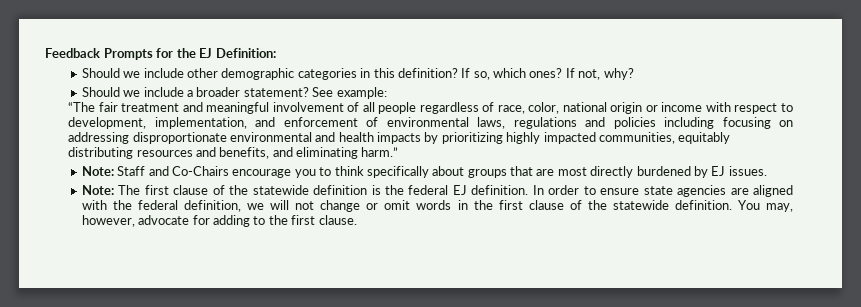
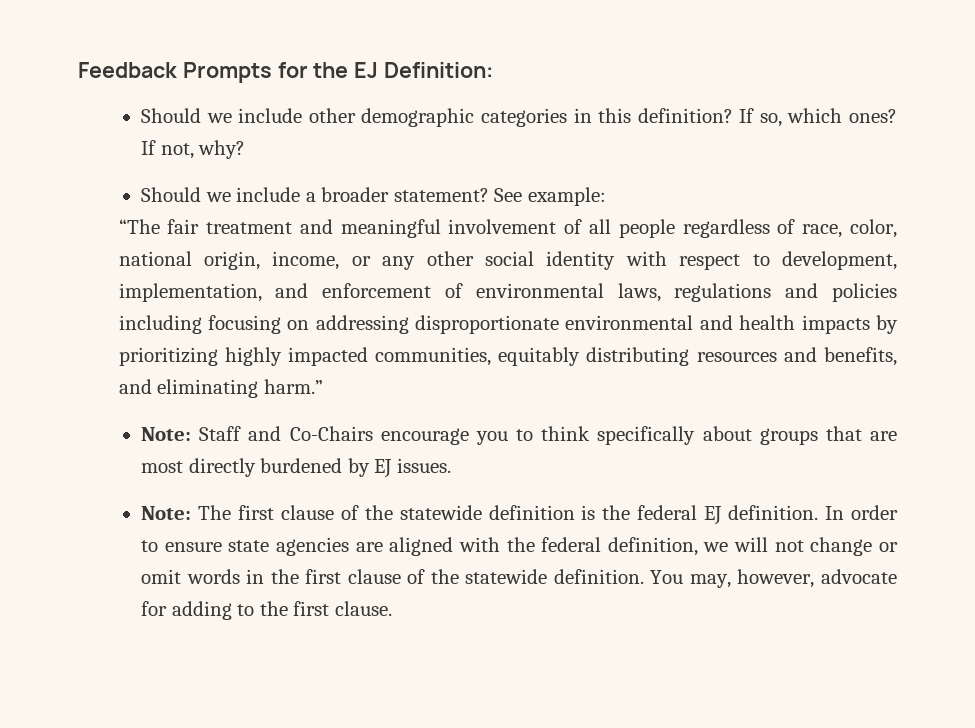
[610,102,703,114] origin or income -> [203,251,616,270] origin, income, or any other social identity

